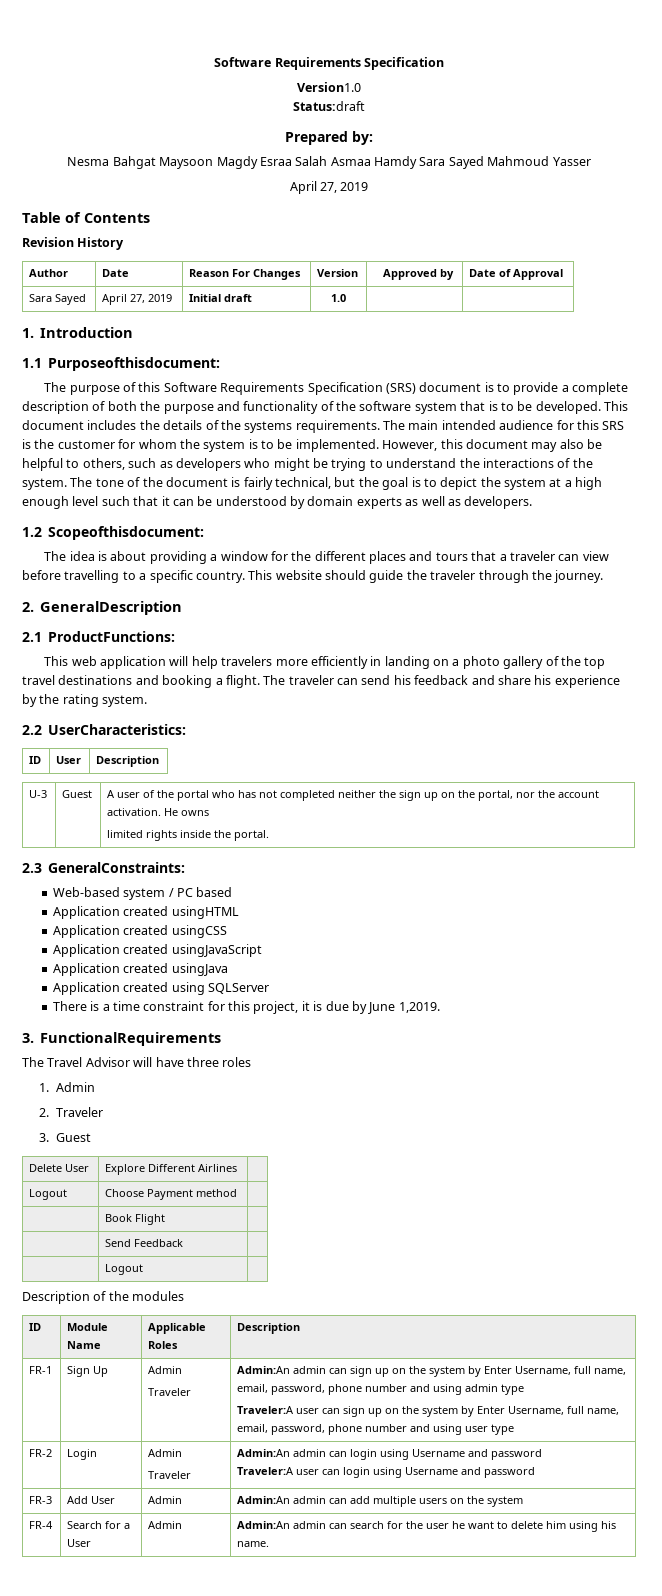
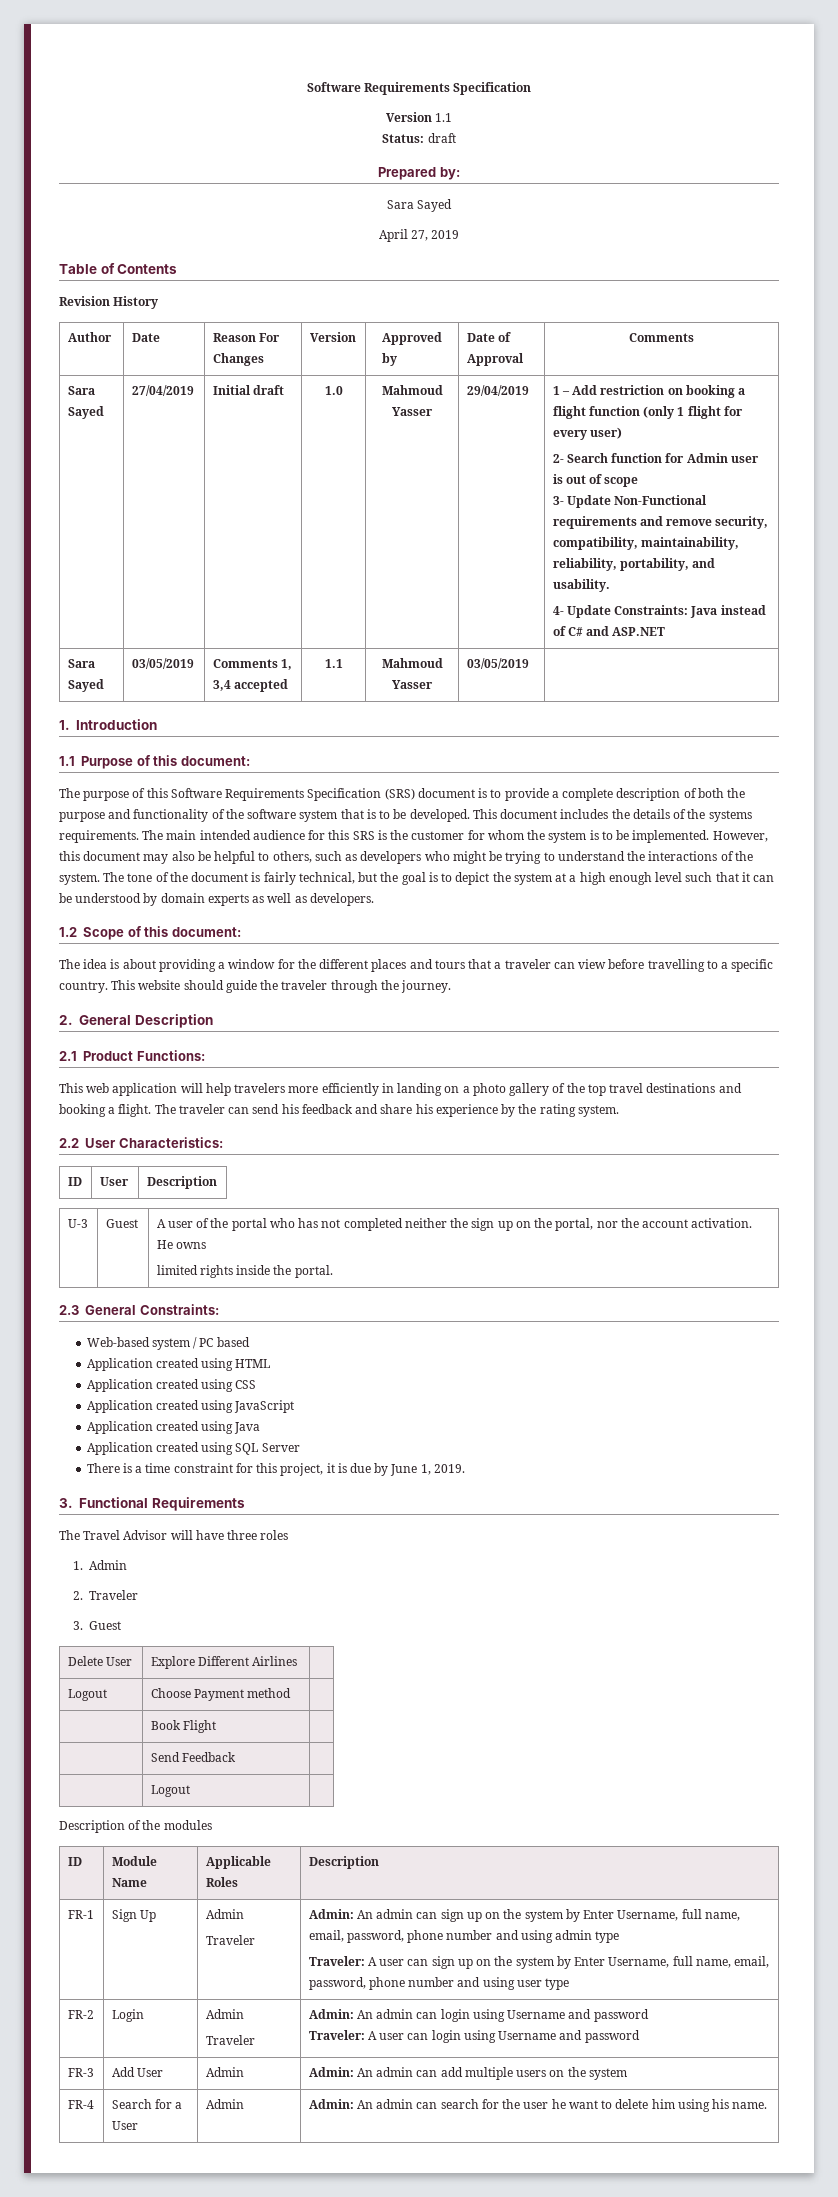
[297,82,361,92] [293,101,365,111] [285,131,373,145] [67,156,591,169] Version1.0 // Status:draft // Prepared by: // Nesma Bahgat Maysoon Magdy Esraa Salah Asmaa Hamdy Sara Sayed Mahmoud Yasser -> [385,112,453,122] [382,133,456,143] [378,167,460,180] [386,199,453,212] Version 1.1 // Status: draft // Prepared by: // Sara Sayed
[29,294,87,305] [102,294,173,305] // Sara Sayed | April 27, 2019 -> [629,333,694,342] [67,386,95,395] [67,406,104,419] [131,385,194,396] | Comments // Sara Sayed | 27/04/2019
(346, 298) none -> [381,385,443,395] [392,407,433,416] [466,385,529,396] [552,385,746,398] [552,406,743,419] [552,427,623,440] [552,453,759,463] [552,474,639,487] [552,495,708,508] [552,516,769,529] [552,537,740,550] [552,558,716,571] [552,579,610,592] [552,605,766,618] [552,626,666,636] [67,659,95,668] [67,679,104,692] [131,658,194,669] [212,659,293,670] [212,679,289,692] [324,659,343,668] [381,658,443,668] [392,680,433,689] [466,658,529,669] Mahmoud Yasser | 29/04/2019 | 1 – Add restriction on booking a flight function (only 1 flight for every user) // 2- Search function for Admin user is out of scope // 3- Update Non-Functional requirements and remove security, compatibility, maintainability, reliability, portability, and usability. // 4- Update Constraints: Java instead of C# and ASP.NET // Sara Sayed | 03/05/2019 | Comments 1, 3,4 accepted | 1.1 | Mahmoud Yasser | 03/05/2019
[48,357,221,371] Purposeofthisdocument: -> [81,755,250,769] Purpose of this document:
[48,526,205,540] Scopeofthisdocument: -> [83,926,241,940] Scope of this document:
[40,601,183,615] GeneralDescription -> [79,1014,213,1028] General Description
[48,631,176,642] ProductFunctions: -> [83,1050,205,1061] Product Functions:
[48,724,187,735] UserCharacteristics: -> [85,1137,223,1148] User Characteristics:
[48,862,186,873] GeneralConstraints: -> [85,1304,219,1315] General Constraints:
[171,906,239,919] [52,925,227,938] [52,944,262,957] [52,963,228,976] [52,982,269,995] usingHTML // Application created usingCSS // Application created usingJavaScript // Application created usingJava // Application created using SQLServer -> [201,1358,271,1371] [86,1379,257,1392] [86,1400,295,1413] [86,1421,261,1434] [86,1442,300,1455] using HTML // Application created using CSS // Application created using JavaScript // Application created using Java // Application created using SQL Server
[398,1002,440,1013] [22,1032,222,1046] 1,2019. // 3. FunctionalRequirements -> [420,1464,465,1475] [59,1497,245,1511] 1, 2019. // 3. Functional Requirements
[237,1366,291,1374] Admin:An -> [308,1909,374,1919] Admin: An
[237,1406,295,1414] Traveler:A -> [308,1956,378,1966] Traveler: A
[237,1449,291,1457] Admin:An -> [308,2009,374,2019] Admin: An
[237,1467,295,1475] Traveler:A -> [308,2030,378,2040] Traveler: A
[237,1496,291,1504] Admin:An -> [308,2067,374,2077] Admin: An
[237,1521,291,1529] Admin:An -> [308,2099,374,2109] Admin: An

